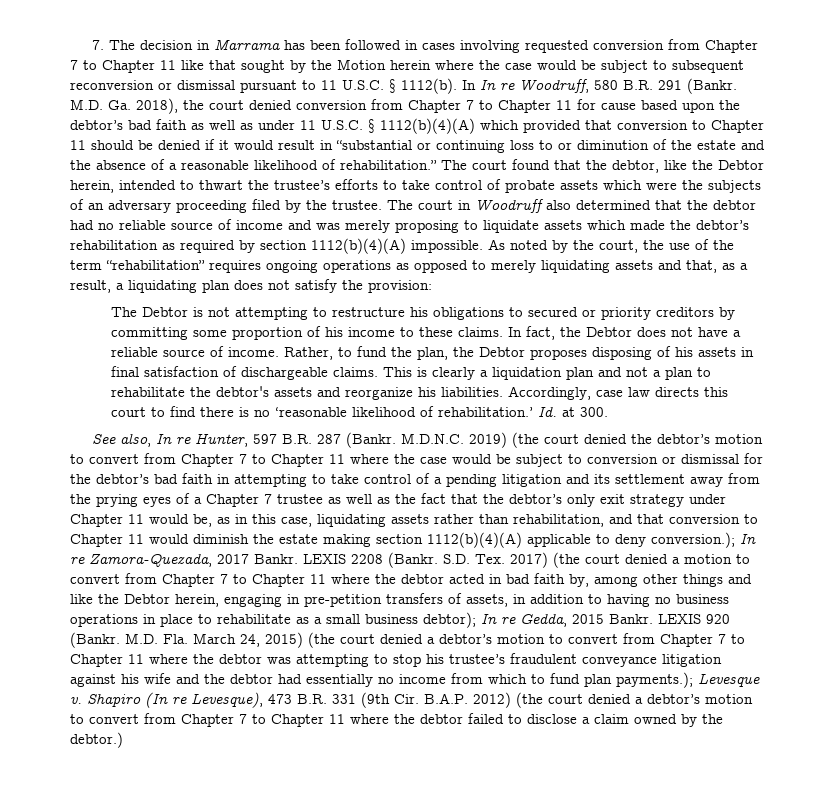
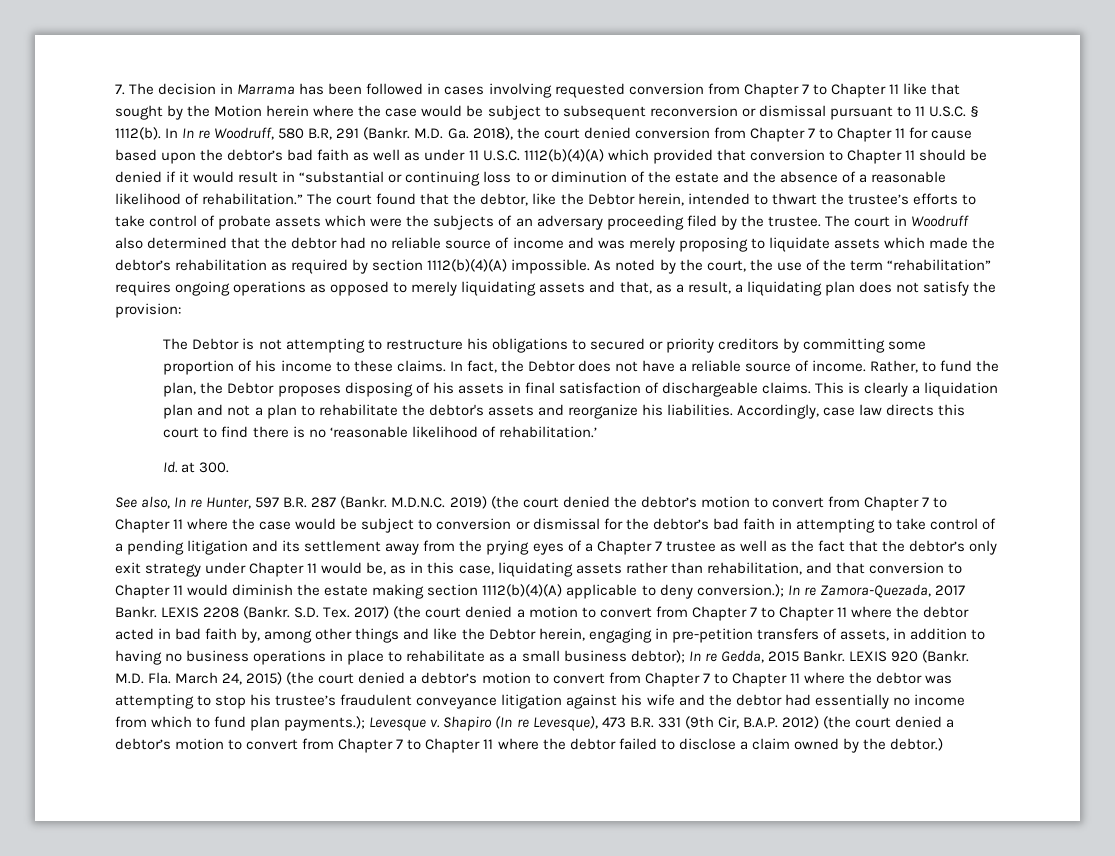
[623,80,653,90] B.R. -> [308,128,333,140] B.R,
[368,119,375,133] § -> (520, 155) none
(534, 412) none -> (597, 432) //
[394,694,419,704] Cir. -> [717,716,739,729] Cir,

